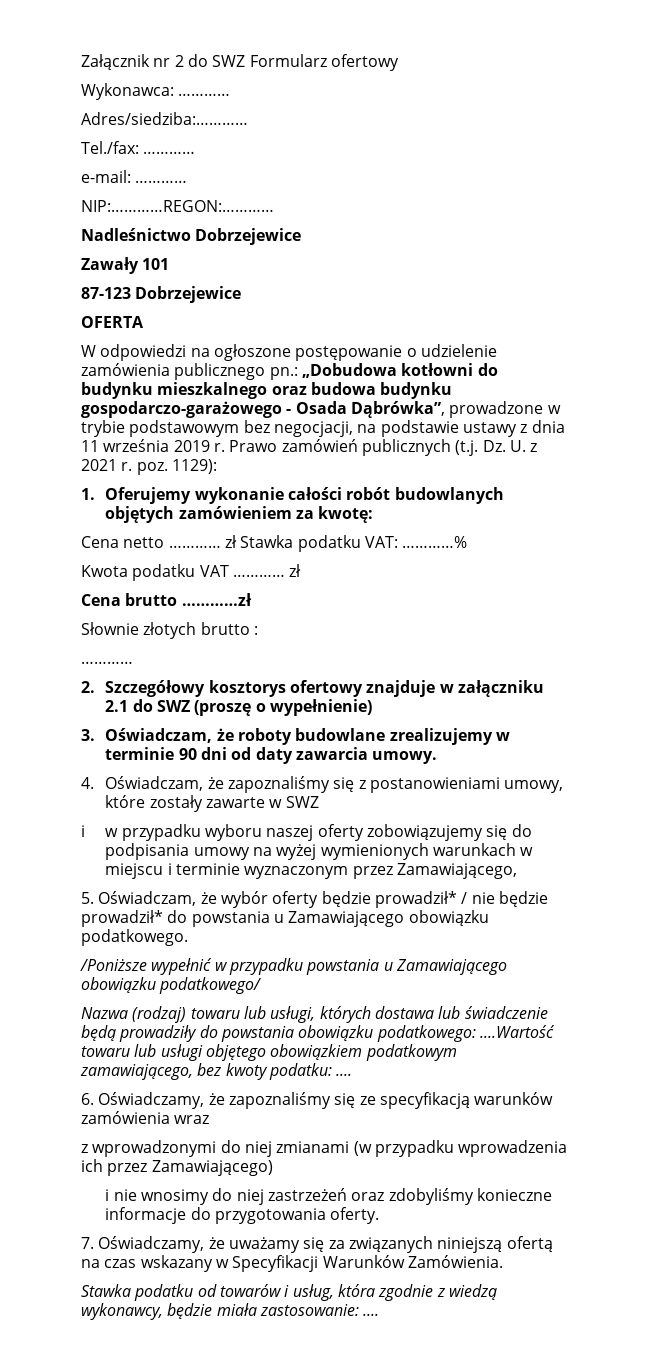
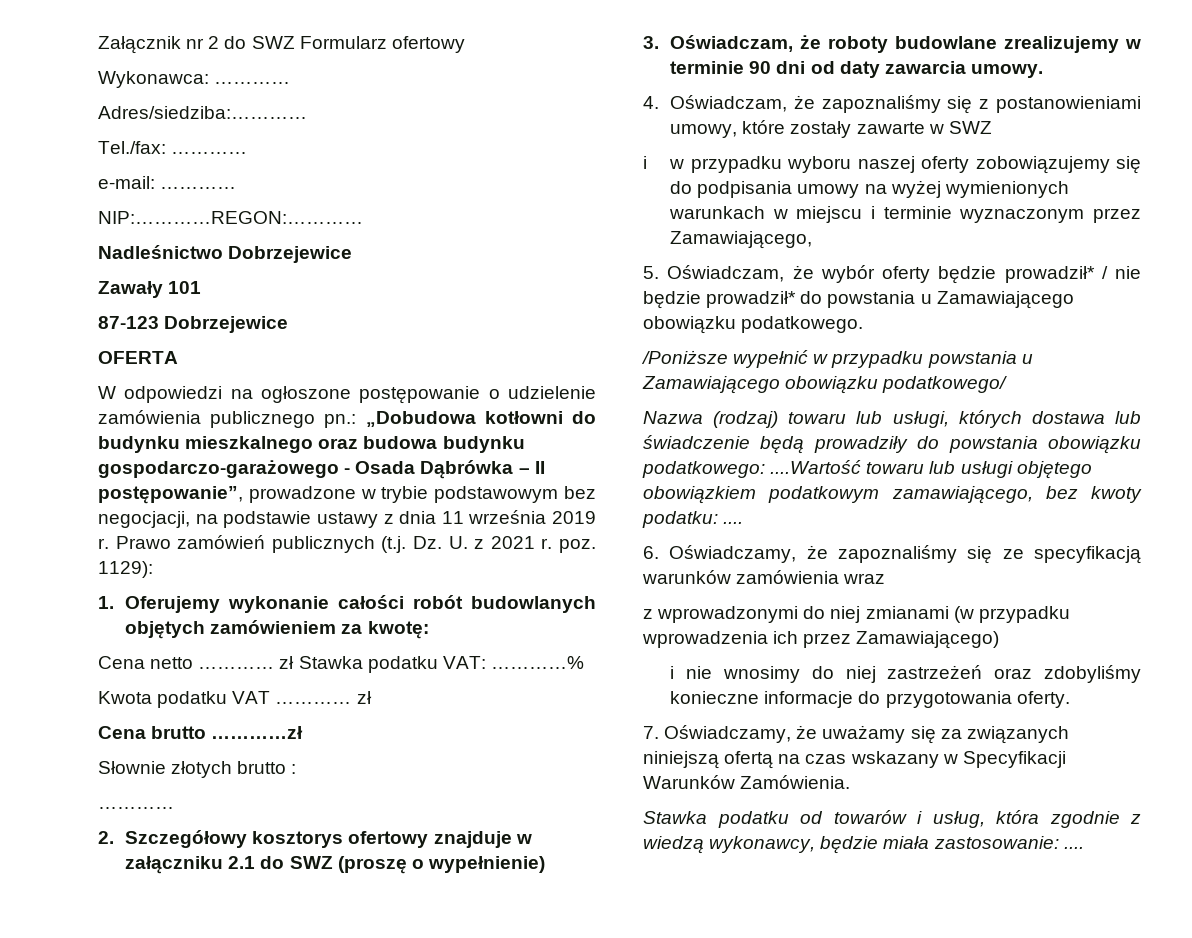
[350,401,445,418] Dąbrówka”, -> [420,460,545,479] [98,486,243,504] Dąbrówka – II postępowanie”,

